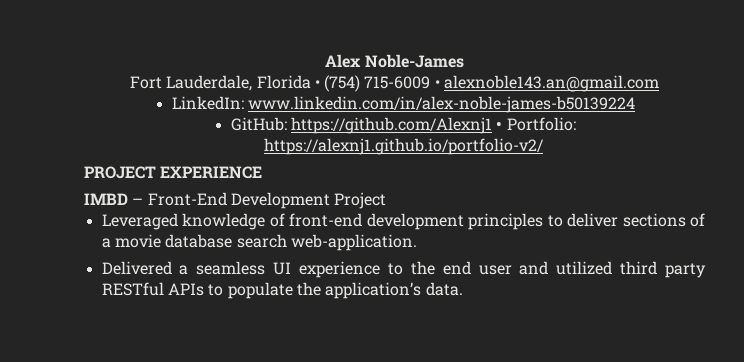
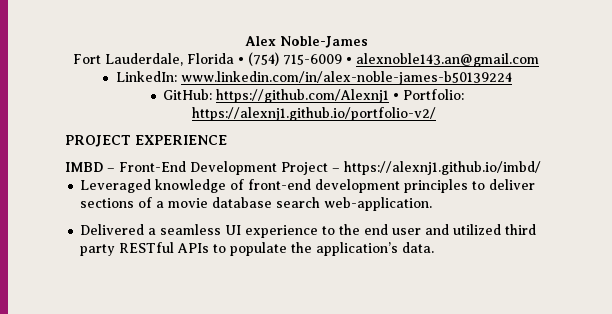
(387, 200) none -> [332,161,541,175] – https://alexnj1.github.io/imbd/

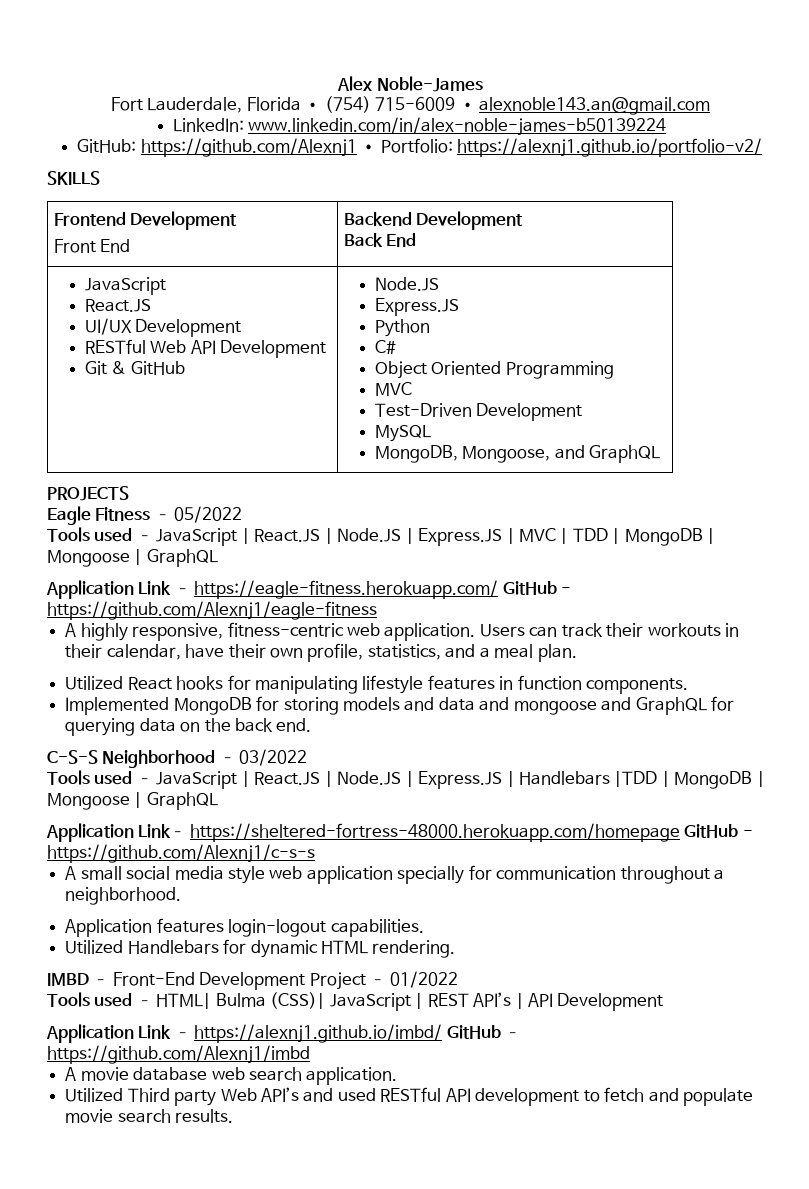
[65,135,227,147] PROJECT EXPERIENCE -> [47,171,100,185] [53,211,238,230] [53,239,131,253] [343,211,524,230] [343,233,417,247] [84,277,166,295] [84,299,151,312] [84,318,242,337] [84,339,327,358] [84,361,185,375] [374,277,439,291] [374,298,459,316] [374,319,430,337] [374,340,396,354] [374,361,614,379] [374,382,412,396] [374,403,583,421] [374,425,431,442] [374,445,661,463] [47,486,129,501] [47,506,243,525] [47,527,716,546] [47,549,218,567] [46,580,572,599] [47,601,377,620] [65,622,740,641] [65,643,577,662] [65,675,689,694] [65,696,735,715] [65,718,312,736] [47,749,308,768] [47,770,765,789] [47,792,218,810] [46,823,753,842] [47,844,315,863] [65,865,725,884] [65,887,182,905] [65,918,424,937] [65,939,456,958] SKILLS // Frontend Development // Front End | Backend Development // Back End // JavaScript // React.JS // UI/UX Development // RESTful Web API Development // Git & GitHub | Node.JS // Express.JS // Python // C# // Object Oriented Programming // MVC // Test-Driven Development // MySQL // MongoDB, Mongoose, and GraphQL // PROJECTS // Eagle Fitness – 05/2022 // Tools used – JavaScript | React.JS | Node.JS | Express.JS | MVC | TDD | MongoDB | Mongoose | GraphQL // Application Link – https://eagle-fitness.herokuapp.com/ GitHub - https://github.com/Alexnj1/eagle-fitness // A highly responsive, fitness-centric web application. Users can track their workouts in their calendar, have their own profile, statistics, and a meal plan. // Utilized React hooks for manipulating lifestyle features in function components. // Implemented MongoDB for storing models and data and mongoose and GraphQL for querying data on the back end. // C-S-S Neighborhood – 03/2022 // Tools used – JavaScript | React.JS | Node.JS | Express.JS | Handlebars |TDD | MongoDB | Mongoose | GraphQL // Application Link– https://sheltered-fortress-48000.herokuapp.com/homepage GitHub - https://github.com/Alexnj1/c-s-s // A small social media style web application specially for communication throughout a neighborhood. // Application features login-logout capabilities. // Utilized Handlebars for dynamic HTML rendering.
[344,161,541,175] [80,179,536,193] [80,197,433,211] [80,224,537,238] [80,242,435,256] https://alexnj1.github.io/imbd/ // Leveraged knowledge of front-end development principles to deliver sections of a movie database search web-application. // Delivered a seamless UI experience to the end user and utilized third party RESTful APIs to populate the application’s data. -> [389,971,458,988] [47,992,664,1011] [46,1024,521,1043] [47,1045,310,1064] [65,1067,398,1085] [65,1087,754,1106] [65,1109,234,1123] 01/2022 // Tools used – HTML| Bulma (CSS)| JavaScript | REST API’s | API Development // Application Link – https://alexnj1.github.io/imbd/ GitHub – https://github.com/Alexnj1/imbd // A movie database web search application. // Utilized Third party Web API’s and used RESTful API development to fetch and populate movie search results.

